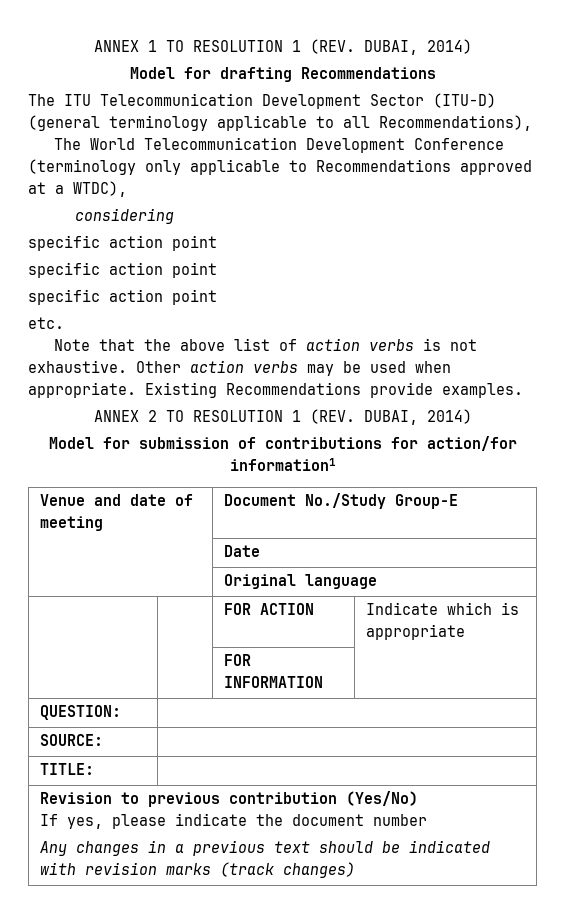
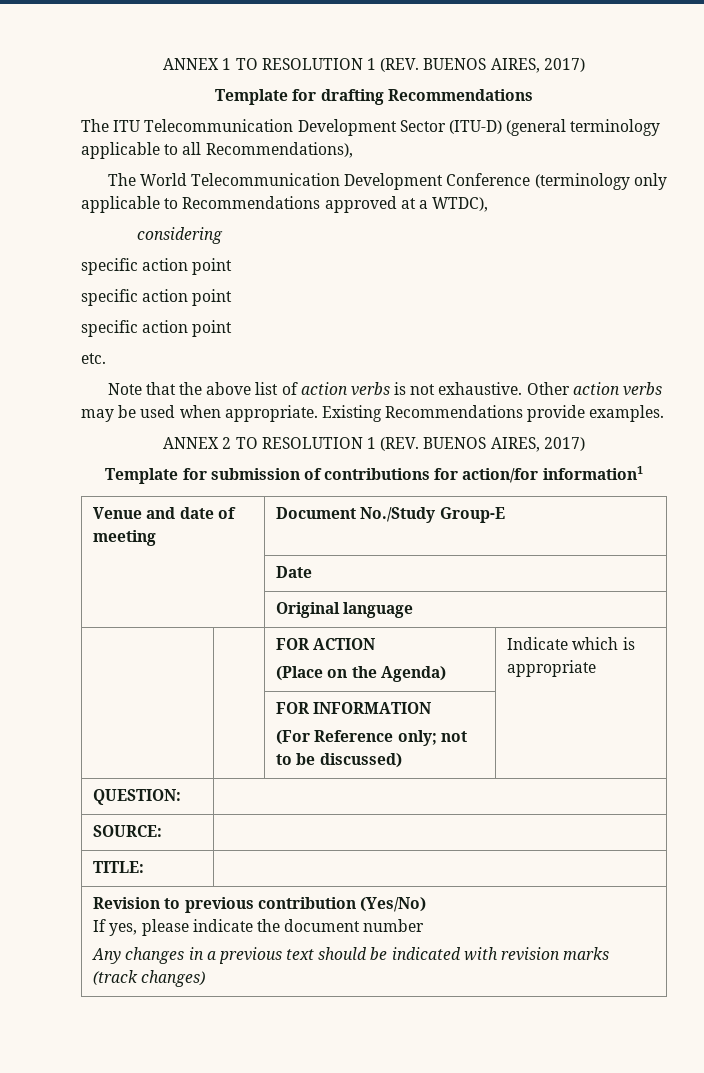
[363,39,472,55] [129,67,175,79] DUBAI, 2014) // Model -> [423,58,585,73] [215,89,289,105] BUENOS AIRES, 2017) // Template
[363,409,472,425] [48,437,94,449] DUBAI, 2014) // Model -> [423,437,585,452] [105,468,179,484] BUENOS AIRES, 2017) // Template
(314, 609) none -> [276,666,446,682] // (Place on the Agenda)
(323, 682) none -> [276,730,467,746] [276,753,402,768] // (For Reference only; not to be discussed)

